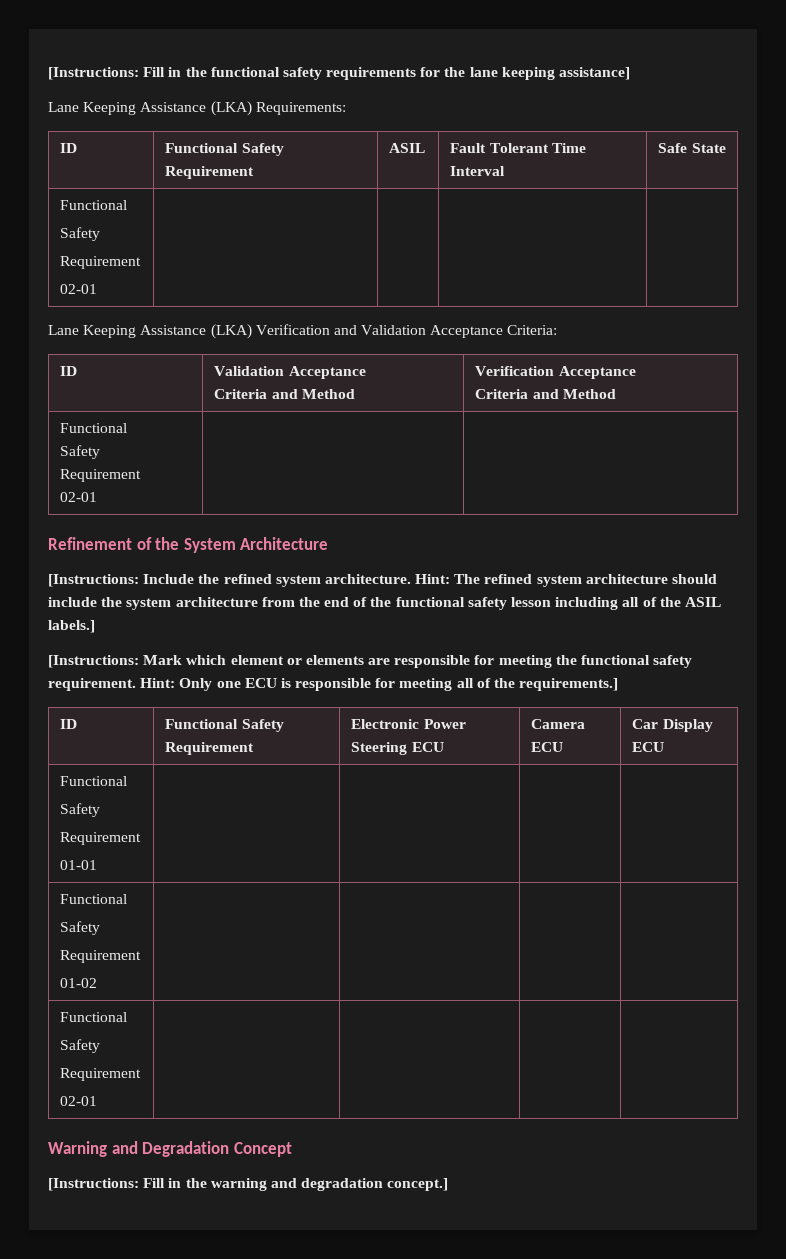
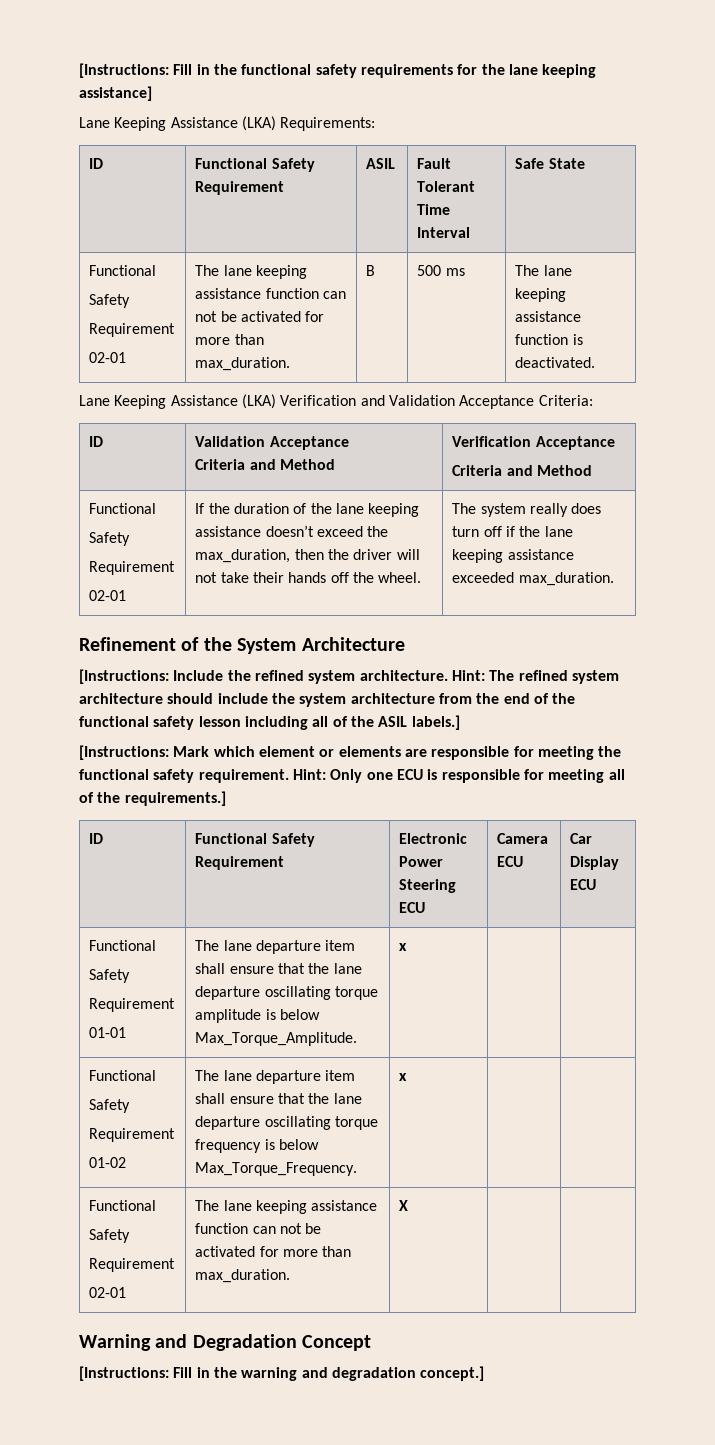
(98, 289) | | | -> [195,265,307,279] [195,288,346,299] [195,311,325,322] [195,334,264,345] [195,357,291,371] [366,265,376,276] [417,265,465,276] [515,265,572,276] [515,288,567,302] [515,311,582,322] [515,334,583,345] [515,357,596,368] The lane keeping assistance function can not be activated for more than max_duration. | B | 500 ms | The lane keeping assistance function is deactivated.
(98, 497) | -> [195,503,420,517] [195,525,389,537] [195,549,420,563] [195,572,422,583] [452,503,602,517] [452,526,573,537] [452,549,574,563] [452,572,614,586] If the duration of the lane keeping assistance doesn’t exceed the max_duration, then the driver will not take their hands off the wheel. | The system really does turn off if the lane keeping assistance exceeded max_duration.
[60,894,128,904] [60,921,101,935] [60,950,142,963] [60,978,98,988] [60,1012,128,1022] [60,1039,101,1053] [60,1068,142,1081] [60,1096,98,1106] | | | // Functional // Safety // Requirement // 01-02 | | | | // Functional // Safety // Requirement // 02-01 | | -> [195,940,356,954] [195,963,362,974] [195,986,378,1000] [195,1009,320,1023] [195,1032,358,1046] [399,943,408,951] [89,1070,157,1081] [89,1099,131,1113] [89,1128,176,1142] [89,1157,127,1168] [195,1070,356,1084] [195,1093,362,1104] [195,1116,378,1130] [195,1139,319,1153] [195,1162,358,1176] [399,1073,408,1081] [89,1200,157,1211] [89,1229,131,1243] [89,1258,176,1272] [89,1287,127,1298] [195,1200,378,1214] [195,1223,322,1234] [195,1246,352,1257] [195,1269,291,1283] [399,1200,409,1211] The lane departure item shall ensure that the lane departure oscillating torque amplitude is below Max_Torque_Amplitude. | x | | // Functional // Safety // Requirement // 01-02 | The lane departure item shall ensure that the lane departure oscillating torque frequency is below Max_Torque_Frequency. | x | | // Functional // Safety // Requirement // 02-01 | The lane keeping assistance function can not be activated for more than max_duration. | X

